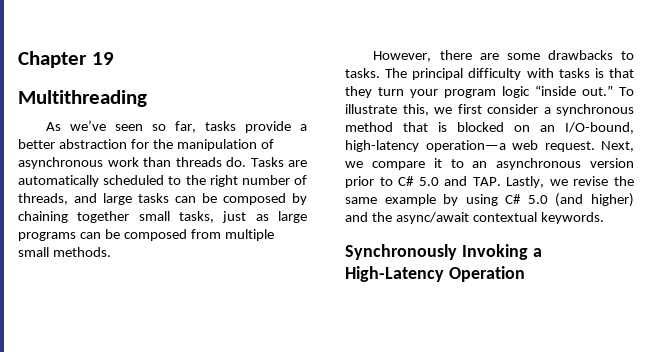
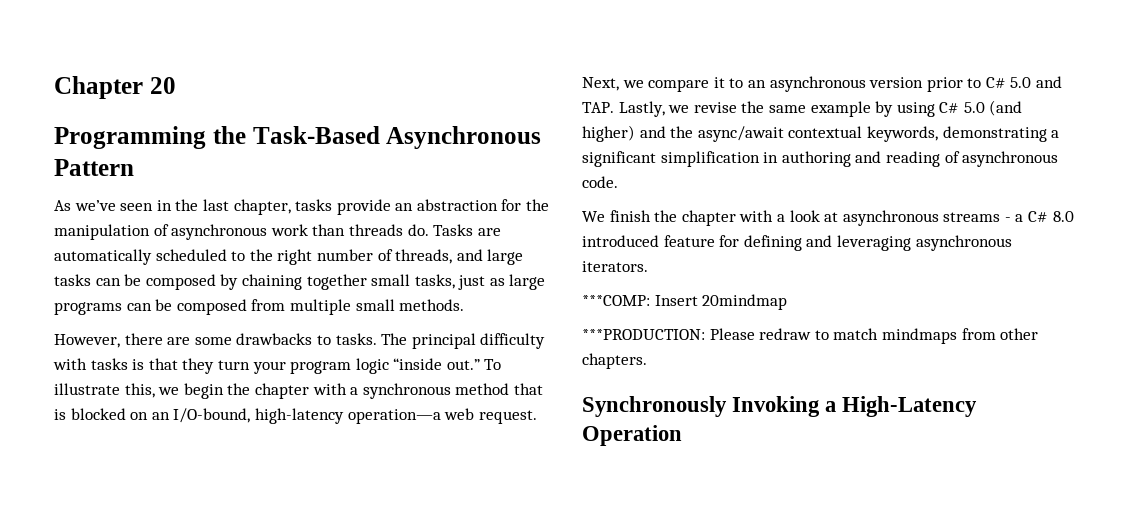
[91,52,114,65] [18,90,147,107] [46,120,307,133] [18,139,55,149] 19 // Multithreading // As we’ve seen so far, tasks provide a better -> [149,77,176,94] [54,126,542,149] [54,159,134,176] [54,199,414,215] 20 // Programming the Task-Based Asynchronous Pattern // As we’ve seen in the last chapter, tasks provide an
[457,104,538,114] first consider -> [183,383,347,399] begin the chapter with
[540,212,604,224] keywords. -> [866,126,1060,142] [582,151,1059,167] [582,176,618,188] [582,210,1074,226] [582,235,1012,251] [582,261,648,272] [582,294,788,310] [582,328,1039,344] [582,353,647,369] keywords, demonstrating a significant simplification in authoring and reading of asynchronous code. // We finish the chapter with a look at asynchronous streams - a C# 8.0 introduced feature for defining and leveraging asynchronous iterators. // ***COMP: Insert 20mindmap // ***PRODUCTION: Please redraw to match mindmaps from other chapters.

